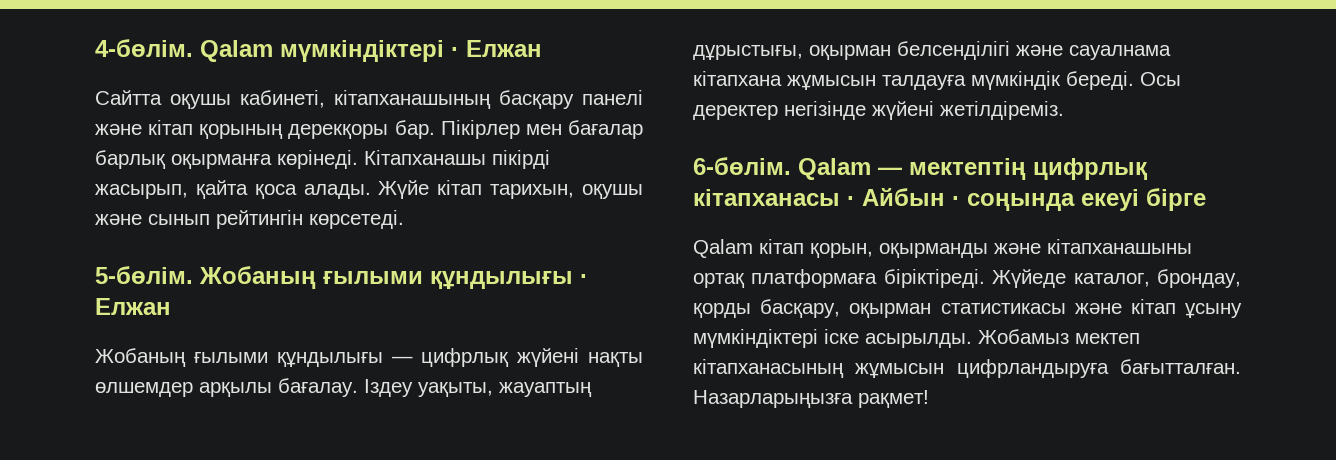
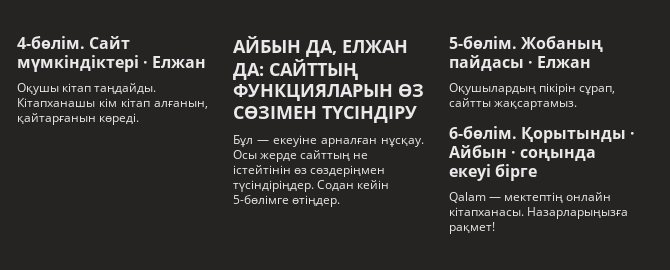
[200,40,273,62] Qalam -> [89,36,131,49] Сайт
[95,90,643,109] [95,120,644,139] [95,150,550,169] [95,180,643,199] [95,210,404,229] Сайтта оқушы кабинеті, кітапханашының басқару панелі және кітап қорының дерекқоры бар. Пікірлер мен бағалар барлық оқырманға көрінеді. Кітапханашы пікірді жасырып, қайта қоса алады. Жүйе кітап тарихын, оқушы және сынып рейтингін көрсетеді. -> [17,83,157,95] [17,98,208,109] [17,113,140,125] [233,36,408,57] [233,59,358,80] [233,84,424,101] [233,106,417,123] [233,135,424,147] [233,150,369,162] [233,165,386,177] [233,180,390,192] [233,195,341,207] Оқушы кітап таңдайды. Кітапханашы кім кітап алғанын, қайтарғанын көреді. // АЙБЫН ДА, ЕЛЖАН ДА: САЙТТЫҢ ФУНКЦИЯЛАРЫН ӨЗ СӨЗІМЕН ТҮСІНДІРУ // Бұл — екеуіне арналған нұсқау. Осы жерде сайттың не істейтінін өз сөздеріңмен түсіндіріңдер. Содан кейін 5-бөлімге өтіңдер.
[323,271,588,289] [95,298,171,315] [95,348,643,367] [95,378,592,397] [693,41,1171,60] [693,71,1181,90] [693,101,1064,120] [693,157,1148,180] [693,189,840,206] ғылыми құндылығы · Елжан // Жобаның ғылыми құндылығы — цифрлық жүйені нақты өлшемдер арқылы бағалау. Іздеу уақыты, жауаптың дұрыстығы, оқырман белсенділігі және сауалнама кітапхана жұмысын талдауға мүмкіндік береді. Осы деректер негізінде жүйені жетілдіреміз. // 6-бөлім. Qalam — мектептің цифрлық кітапханасы -> [449,55,592,71] [449,83,616,95] [449,98,578,110] [449,126,627,143] пайдасы · Елжан // Оқушылардың пікірін сұрап, сайтты жақсартамыз. // 6-бөлім. Қорытынды
[759,239,1192,258] [693,269,1241,288] [693,299,1242,318] [693,329,1140,348] [693,359,1241,378] кітап қорын, оқырманды және кітапханашыны ортақ платформаға біріктіреді. Жүйеде каталог, брондау, қорды басқару, оқырман статистикасы және кітап ұсыну мүмкіндіктері іске асырылды. Жобамыз мектеп кітапханасының жұмысын цифрландыруға бағытталған. -> [489,192,612,203] [449,207,524,216] — мектептің онлайн кітапханасы.

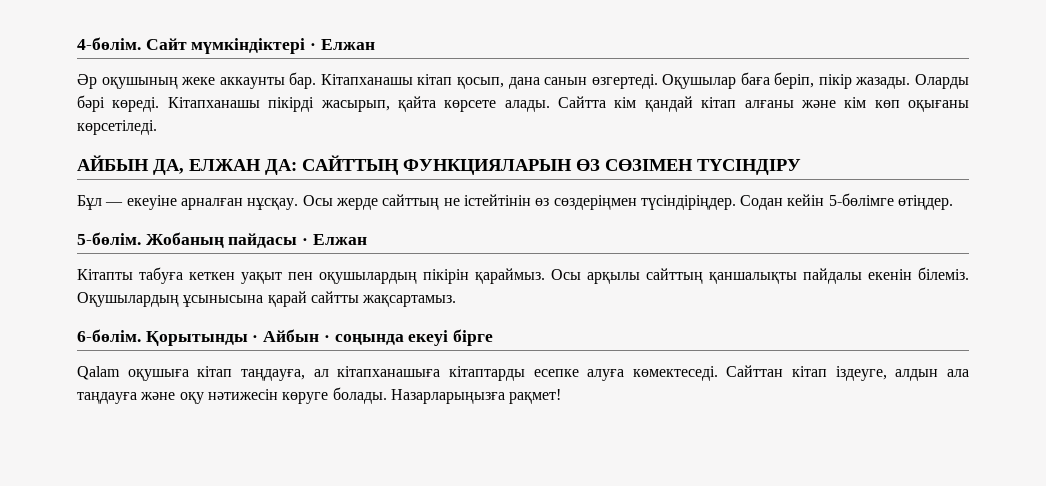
[17,83,157,95] [17,98,208,109] [17,113,140,125] Оқушы кітап таңдайды. Кітапханашы кім кітап алғанын, қайтарғанын көреді. -> [77,72,969,89] [77,95,969,112] [77,120,157,135] Әр оқушының жеке аккаунты бар. Кітапханашы кітап қосып, дана санын өзгертеді. Оқушылар баға беріп, пікір жазады. Оларды бәрі көреді. Кітапханашы пікірді жасырып, қайта көрсете алады. Сайтта кім қандай кітап алғаны және кім көп оқығаны көрсетіледі.
[449,83,616,95] Оқушылардың пікірін сұрап, -> [77,267,969,284] [77,291,307,307] Кітапты табуға кеткен уақыт пен оқушылардың пікірін қараймыз. Осы арқылы сайттың қаншалықты пайдалы екенін білеміз. Оқушылардың ұсынысына қарай
[489,192,612,203] [449,207,524,216] — мектептің онлайн кітапханасы. -> [127,365,969,381] [77,387,387,404] оқушыға кітап таңдауға, ал кітапханашыға кітаптарды есепке алуға көмектеседі. Сайттан кітап іздеуге, алдын ала таңдауға және оқу нәтижесін көруге болады.

